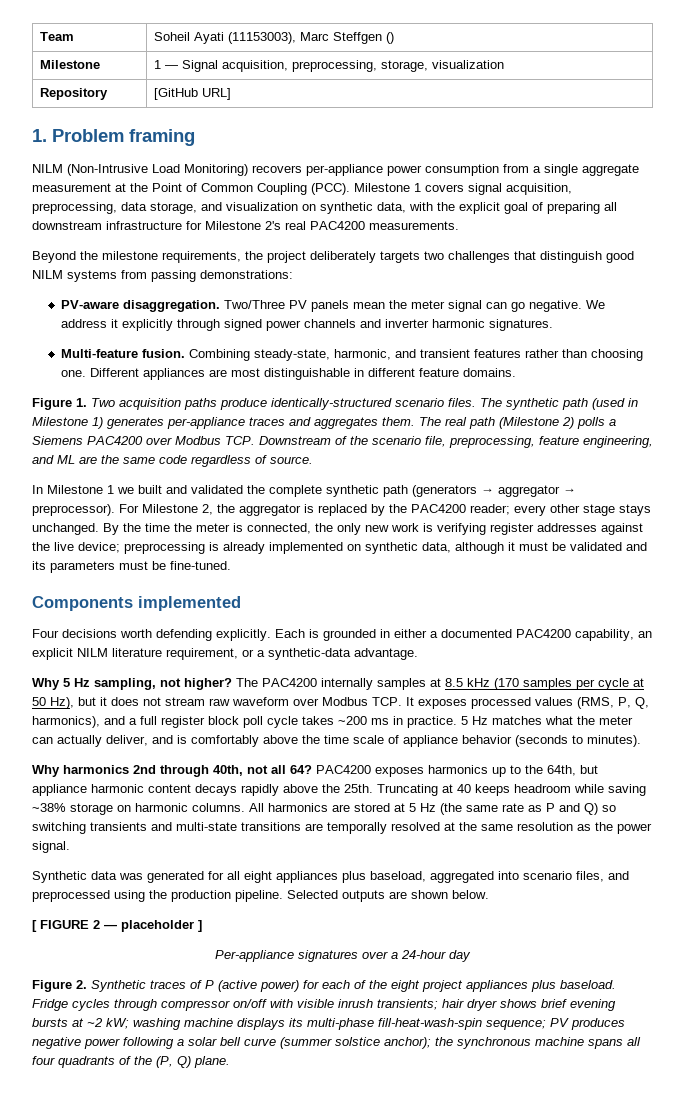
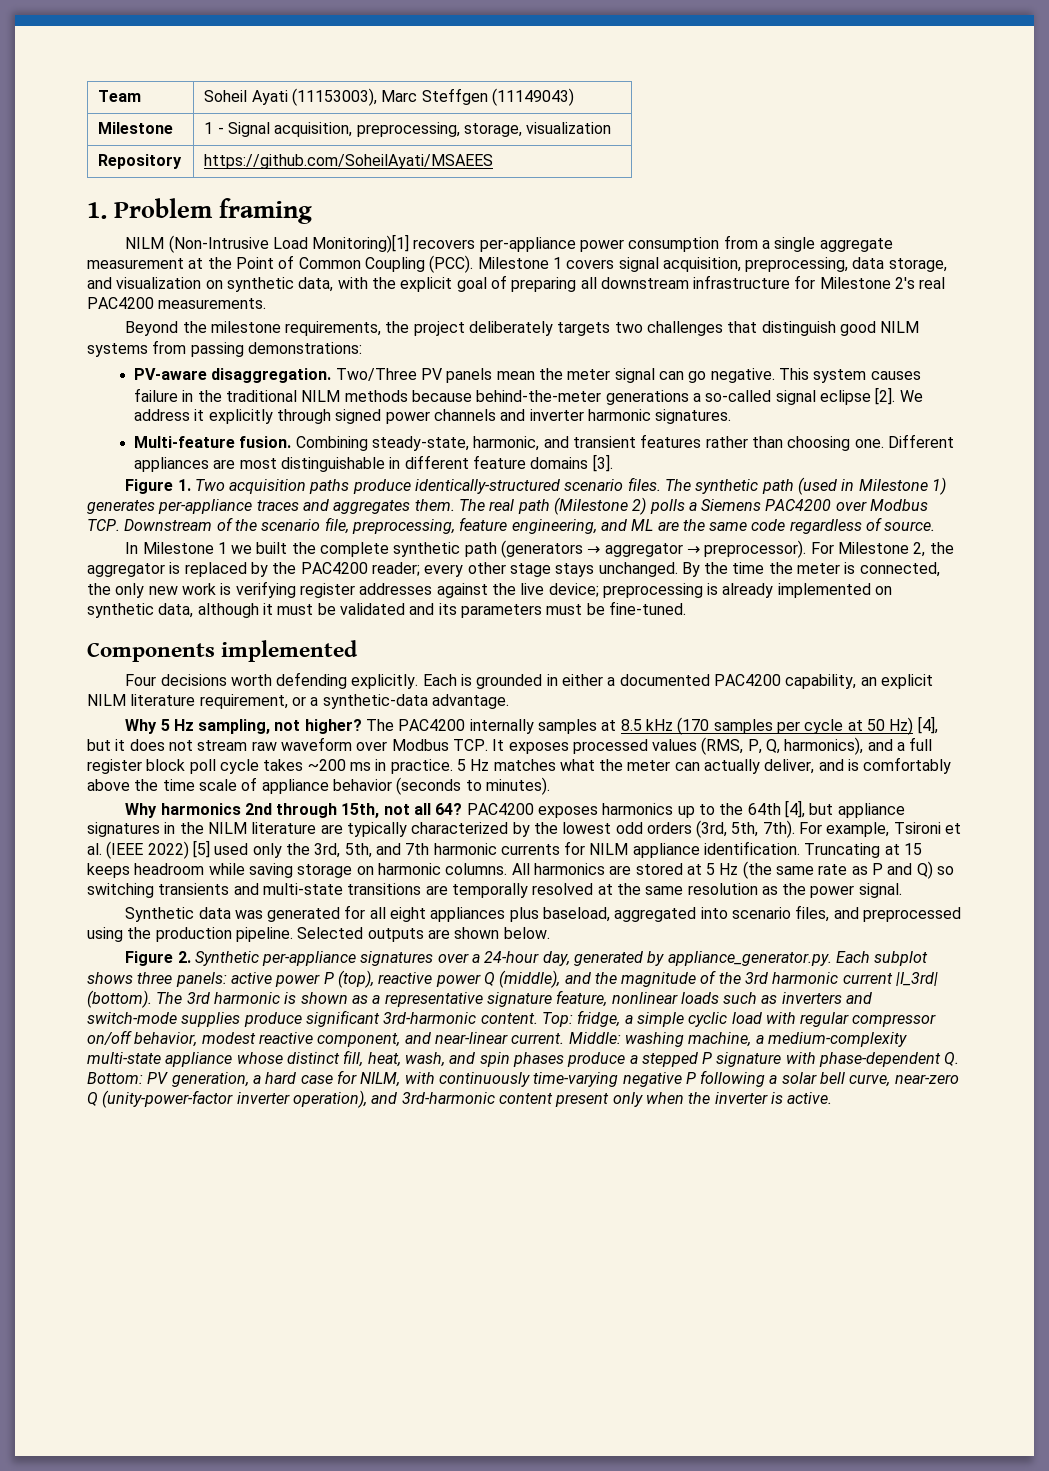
[386,32,395,44] () -> [491,88,574,106] (11149043)
[165,65,179,69] — -> [217,127,224,134] -
[154,88,232,100] [GitHub URL] -> [204,154,494,169] https://github.com/SoheilAyati/MSAEES
[184,164,248,176] Monitoring) -> [312,234,410,253] Monitoring)[1]
(582, 306) none -> [778,368,921,383] [134,387,896,405] This system causes failure in the traditional NILM methods because behind-the-meter generations a so-called signal eclipse [2].
[462,368,516,377] domains. -> [530,454,613,472] domains [3].
[166,485,243,494] and validated -> (288, 548) none
[50,697,74,709] Hz), -> [889,716,938,735] Hz) [4],
[213,765,243,776] 40th, -> [341,803,380,818] 15th,
[547,765,598,776] [32,784,373,796] 64th, but appliance harmonic content decays rapidly above the 25th. -> [747,800,905,818] [87,820,962,838] [87,840,801,859] 64th [4], but appliance signatures in the NILM literature are typically characterized by the lowest odd orders (3rd, 5th, 7th). For example, Tsironi et al. (IEEE 2022) [5] used only the 3rd, 5th, and 7th harmonic currents for NILM appliance identification.
[457,784,471,793] 40 -> [904,843,923,855] 15
[32,803,66,812] ~38% -> (293, 870) none
[32,920,202,932] [215,950,471,962] [32,980,616,992] [32,999,616,1011] [32,1018,625,1030] [32,1037,641,1049] [32,1056,230,1068] [ FIGURE 2 — placeholder ] // Per-appliance signatures over a 24-hour day // Figure 2. Synthetic traces of P (active power) for each of the eight project appliances plus baseload. Fridge cycles through compressor on/off with visible inrush transients; hair dryer shows brief evening bursts at ~2 kW; washing machine displays its multi-phase fill-heat-wash-spin sequence; PV produces negative power following a solar bell curve (summer solstice anchor); the synchronous machine spans all four quadrants of the (P, Q) plane. -> [125,951,929,966] [87,970,939,988] [87,990,873,1008] [87,1010,937,1027] [87,1030,907,1047] [87,1050,960,1067] [87,1070,959,1087] [87,1090,833,1108] Figure 2. Synthetic per-appliance signatures over a 24-hour day, generated by appliance_generator.py. Each subplot shows three panels: active power P (top), reactive power Q (middle), and the magnitude of the 3rd harmonic current |I_3rd| (bottom). The 3rd harmonic is shown as a representative signature feature, nonlinear loads such as inverters and switch-mode supplies produce significant 3rd-harmonic content. Top: fridge, a simple cyclic load with regular compressor on/off behavior, modest reactive component, and near-linear current. Middle: washing machine, a medium-complexity multi-state appliance whose distinct fill, heat, wash, and spin phases produce a stepped P signature with phase-dependent Q. Bottom: PV generation, a hard case for NILM, with continuously time-varying negative P following a solar bell curve, near-zero Q (unity-power-factor inverter operation), and 3rd-harmonic content present only when the inverter is active.

